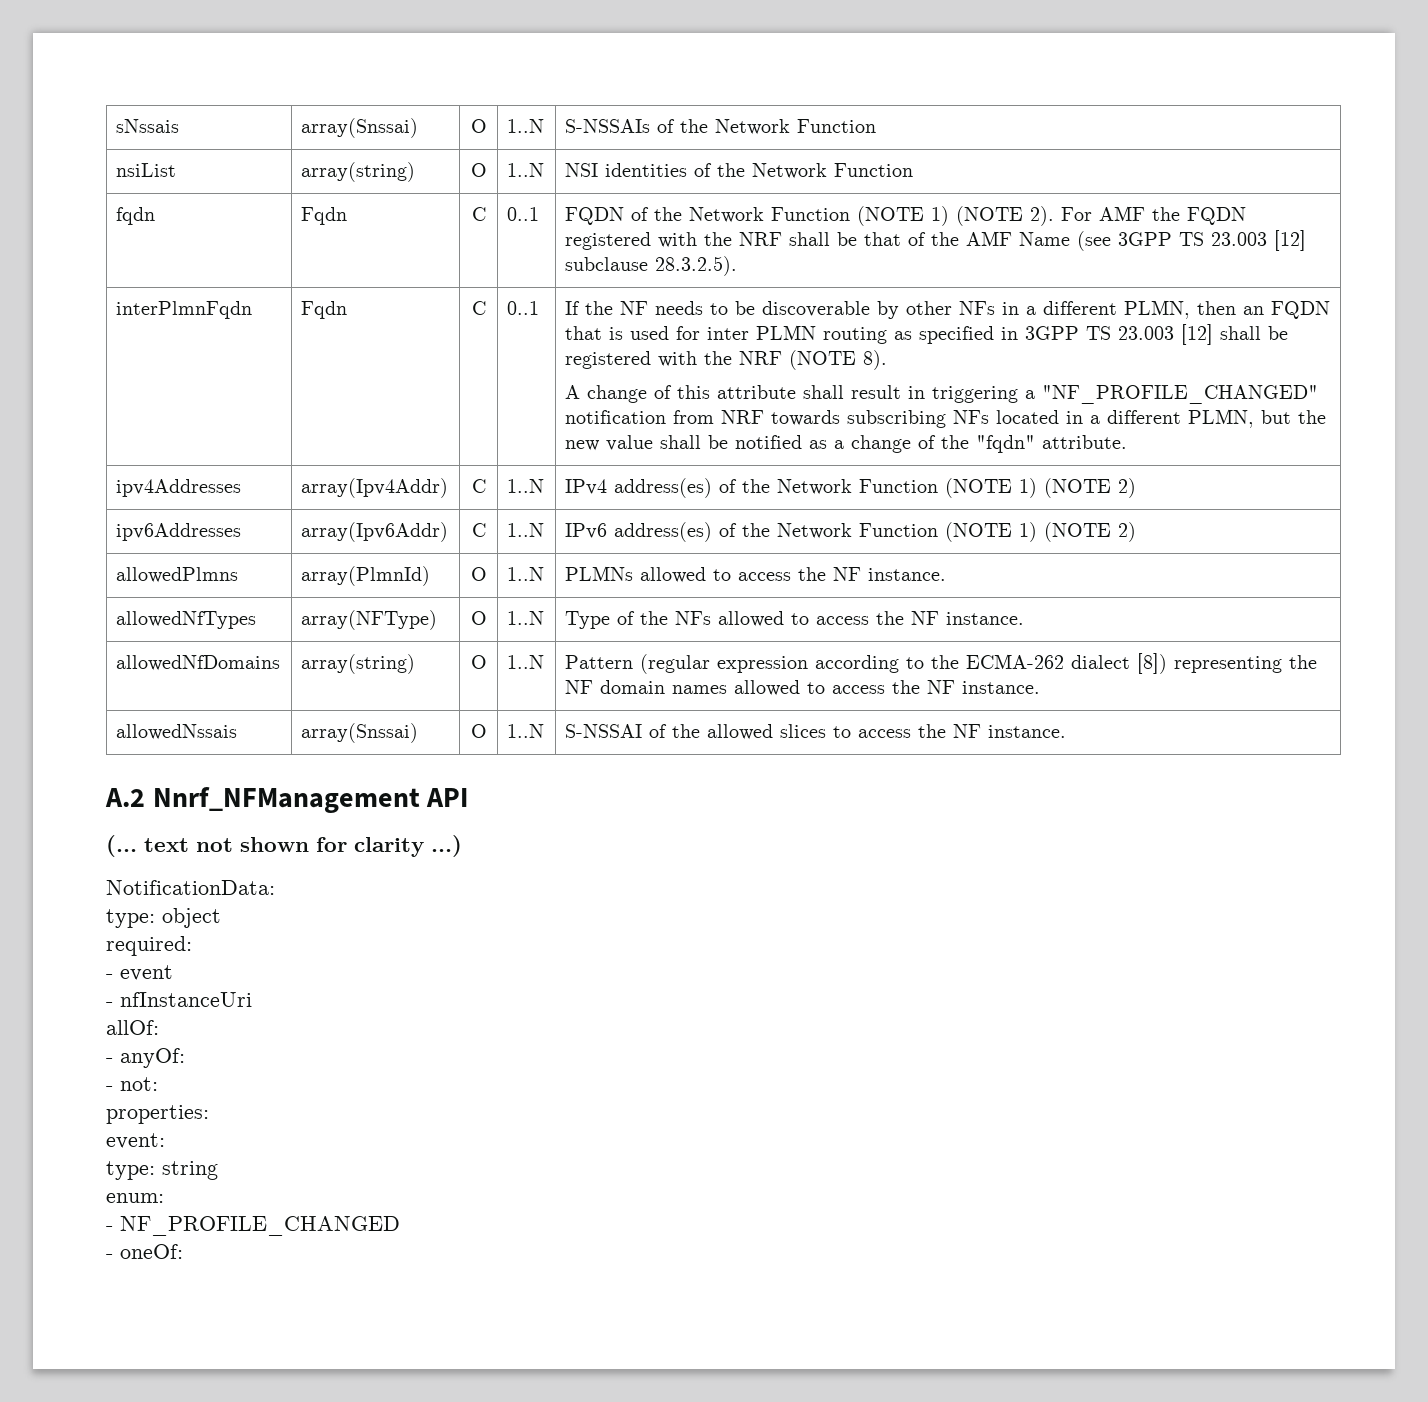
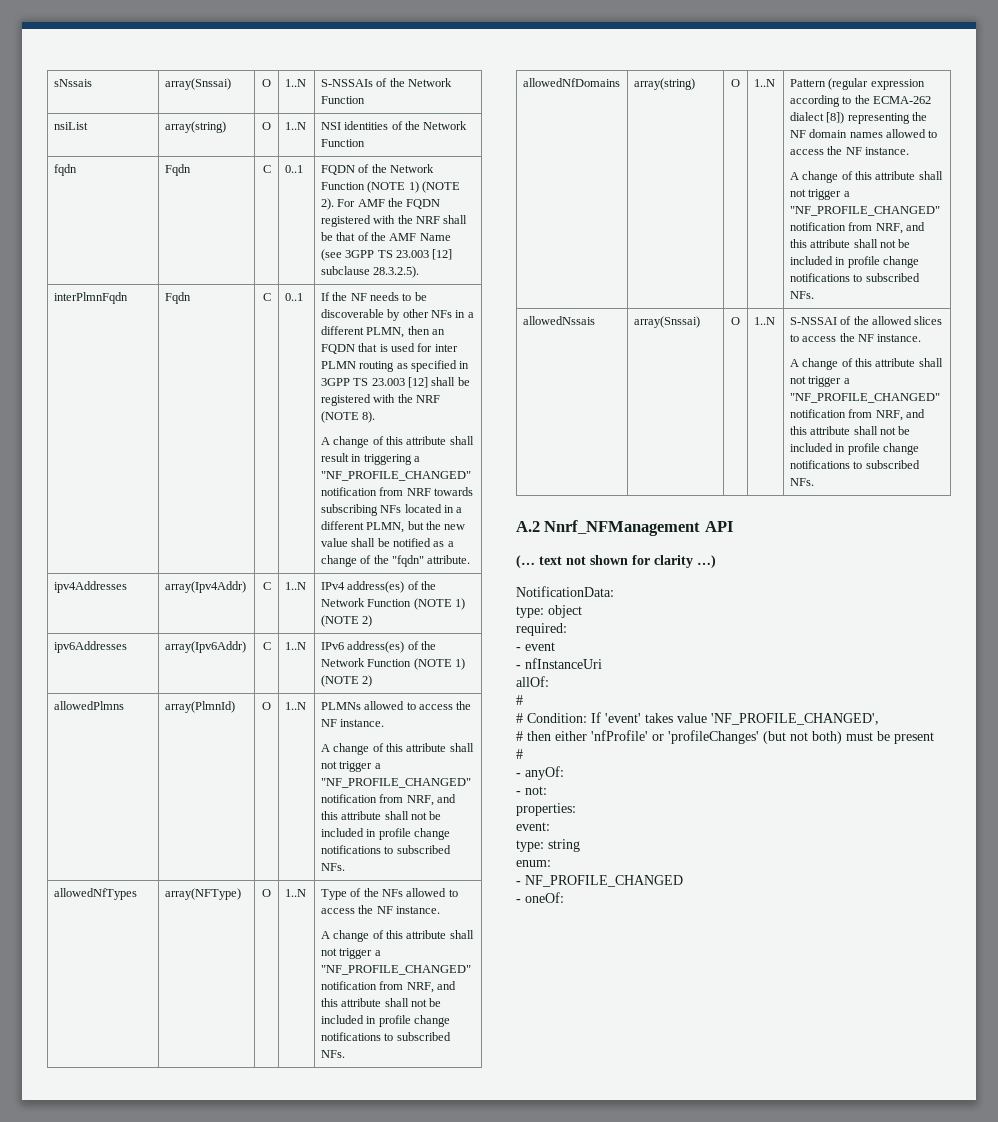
(947, 574) none -> [320,743,474,755] [320,761,381,772] [320,778,471,788] [320,794,457,806] [320,811,442,820] [320,828,451,840] [320,845,451,854] [320,863,345,871] // A change of this attribute shall not trigger a "NF_PROFILE_CHANGED" notification from NRF, and this attribute shall not be included in profile change notifications to subscribed NFs.
(1025, 618) none -> [320,930,474,942] [320,948,381,959] [320,965,471,975] [320,981,457,993] [320,998,442,1007] [320,1015,451,1027] [320,1032,451,1041] [320,1050,345,1058] // A change of this attribute shall not trigger a "NF_PROFILE_CHANGED" notification from NRF, and this attribute shall not be included in profile change notifications to subscribed NFs.
(1041, 687) none -> [789,171,943,183] [789,189,850,200] [789,206,940,216] [789,222,926,234] [789,239,911,248] [789,256,920,268] [789,273,920,282] [789,291,814,299] // A change of this attribute shall not trigger a "NF_PROFILE_CHANGED" notification from NRF, and this attribute shall not be included in profile change notifications to subscribed NFs.
(1067, 731) none -> [789,358,943,370] [789,376,850,387] [789,393,940,403] [789,409,926,421] [789,426,911,435] [789,443,920,455] [789,460,920,469] [789,478,814,486] // A change of this attribute shall not trigger a "NF_PROFILE_CHANGED" notification from NRF, and this attribute shall not be included in profile change notifications to subscribed NFs.
(159, 1027) none -> [516,695,523,705] [516,712,879,725] [516,730,934,744] [516,749,523,759] // # // # Condition: If 'event' takes value 'NF_PROFILE_CHANGED', // # then either 'nfProfile' or 'profileChanges' (but not both) must be present // #

